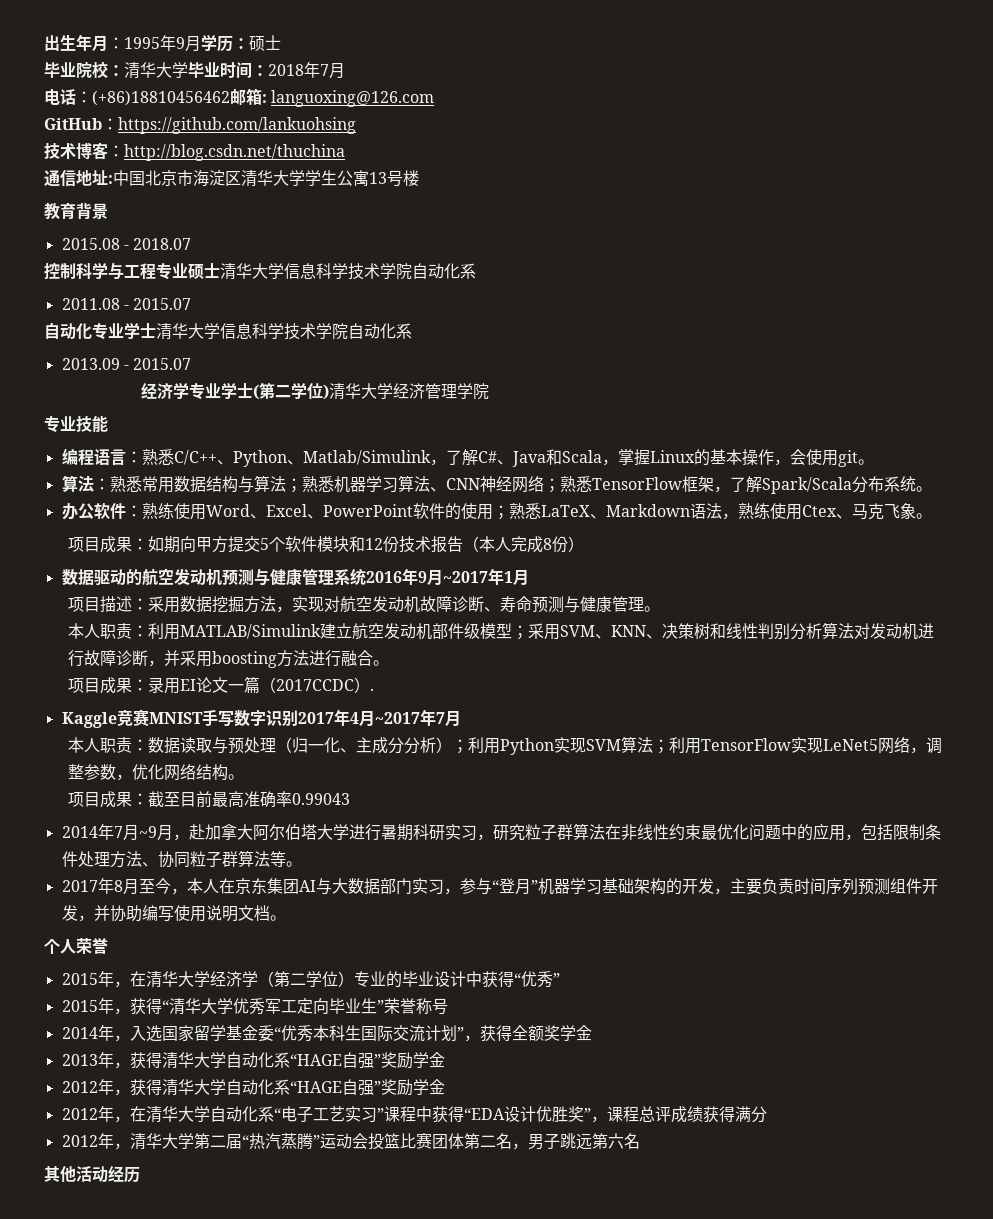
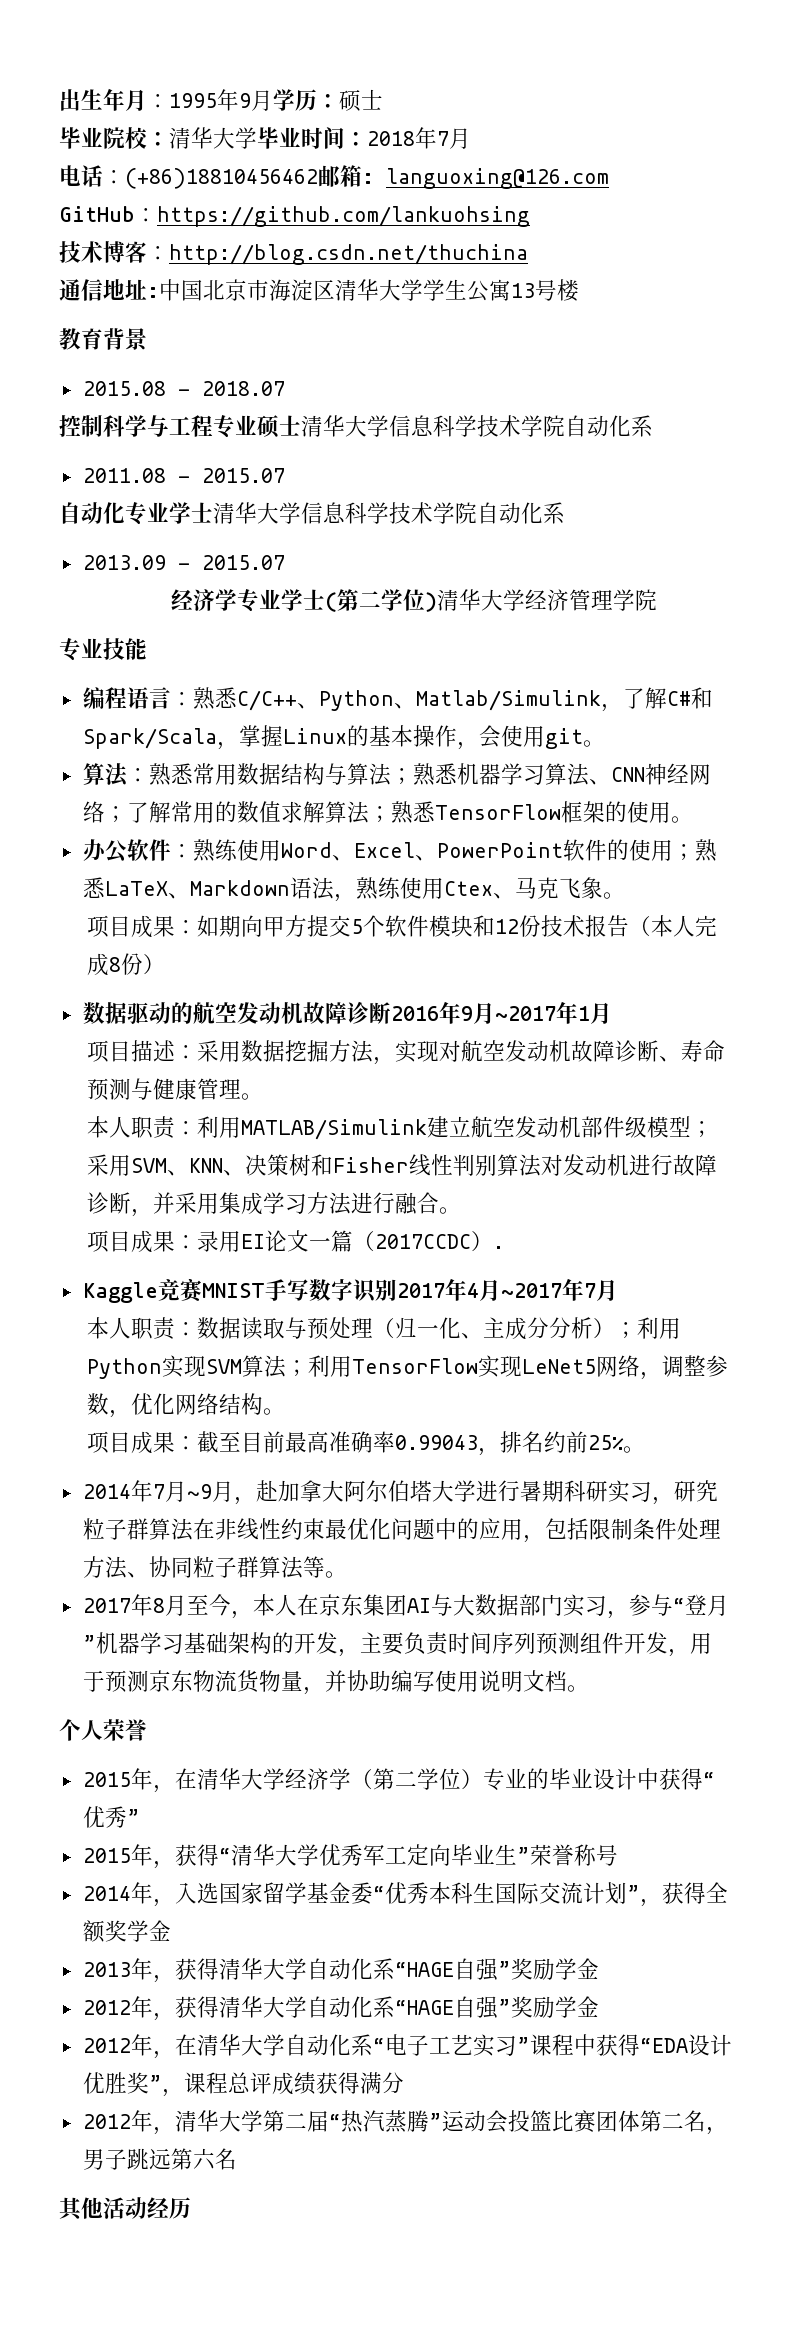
[496,449,602,467] 、Java和Scala -> [690,687,713,709] [82,728,217,749] 和Spark/Scala
[559,476,916,494] 熟悉TensorFlow框架，了解Spark/Scala分布系统 -> [126,801,671,824] 了解常用的数值求解算法；熟悉TensorFlow框架的使用
[221,568,366,586] 预测与健康管理系统 -> [302,1001,391,1024] 故障诊断
(727, 631) none -> [332,1157,409,1173] Fisher
[790,623,823,640] 分析 -> (497, 1165) none
[212,651,278,668] boosting -> [218,1192,307,1215] 集成学习
(351, 799) none -> [477,1431,645,1456] ，排名约前25%。
(94, 918) none -> [689,1633,712,1654] [82,1670,325,1695] 用于预测京东物流货物量，

